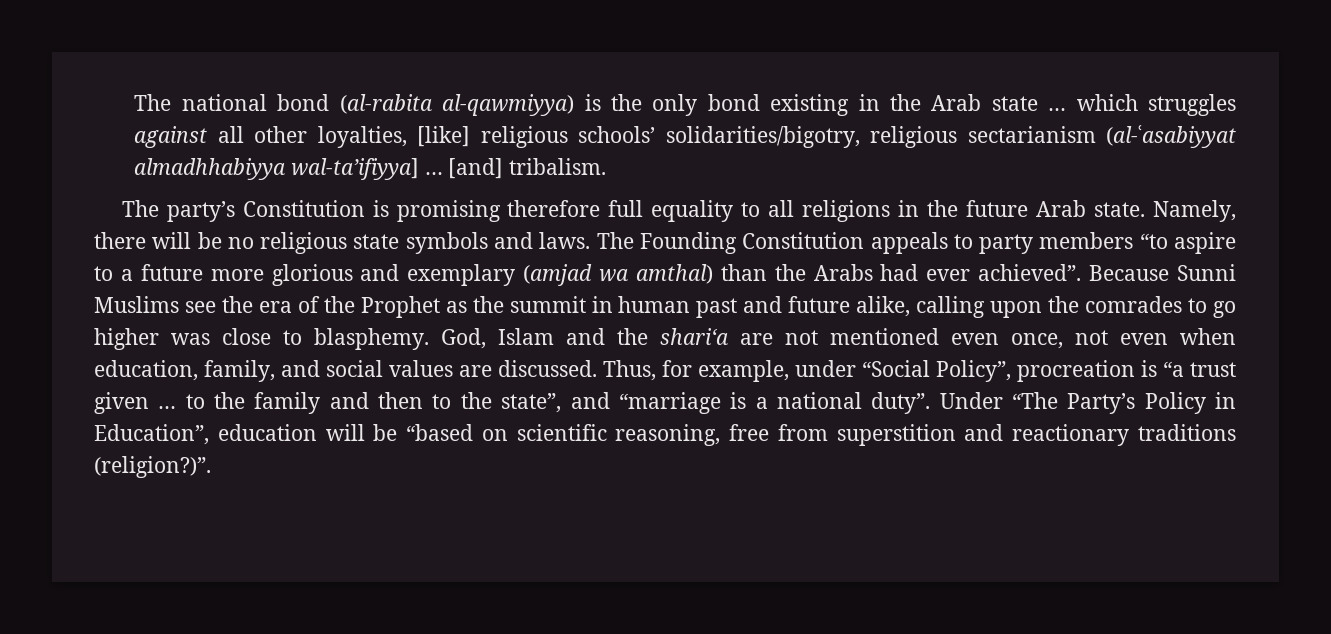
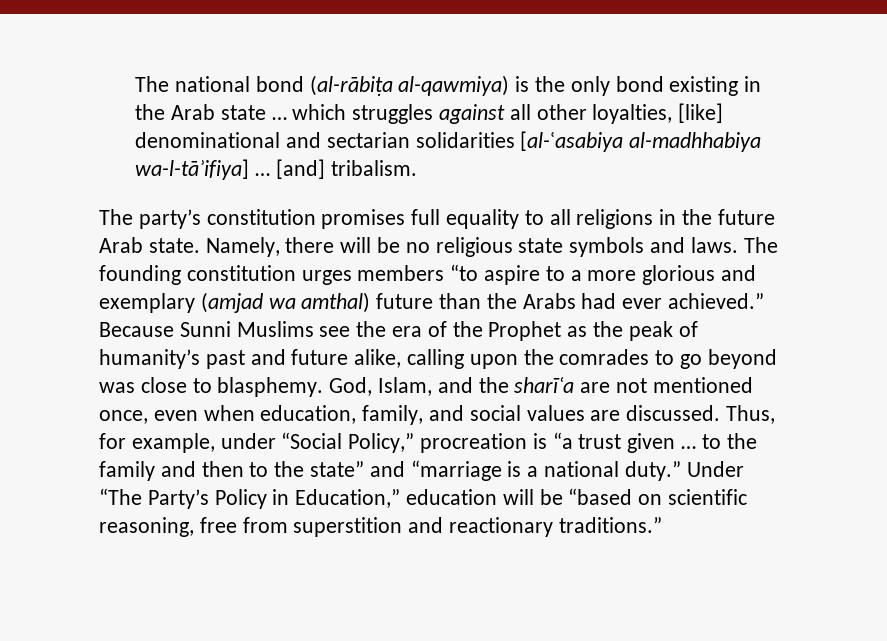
[339,94,575,116] (al-rabita al-qawmiyya) -> [309,75,510,96] (al-rābiṭa al-qawmiya)
[480,125,1236,148] [134,158,420,180] religious schools’ solidarities/bigotry, religious sectarianism (al-ʿasabiyyat almadhhabiyya wal-ta’ifiyya] -> [135,131,762,152] [135,159,250,180] denominational and sectarian solidarities [al-ʿasabiya al-madhhabiya wa-l-tāʾifiya]
[242,200,601,222] Constitution is promising therefore -> [206,209,406,229] constitution promises
[639,232,1034,254] Founding Constitution appeals to party -> [99,265,352,285] founding constitution urges
[140,264,203,281] future -> (582, 275) none
(713, 274) none -> [376,293,434,309] future
[978,264,1082,281] achieved”. -> [668,293,765,309] achieved.”
[509,296,691,313] summit in human -> [628,321,698,341] [99,349,200,369] peak of humanity’s
[94,328,159,350] higher -> [707,349,777,369] beyond
[498,328,554,345] Islam -> [378,377,433,396] Islam,
[660,328,729,345] shari‘a -> [514,377,575,393] sharīʿa
[951,330,1108,349] even once, not -> [99,410,148,424] once,
[936,360,1011,382] Policy”, -> [348,433,415,453] Policy,”
[501,393,562,413] state”, -> [310,461,365,477] state”
[871,392,931,414] duty”. -> [624,461,681,481] duty.”
[94,424,209,445] Education”, -> [295,489,401,508] Education,”
[1137,424,1236,441] [94,456,211,478] traditions (religion?)”. -> [558,517,662,533] traditions.”

